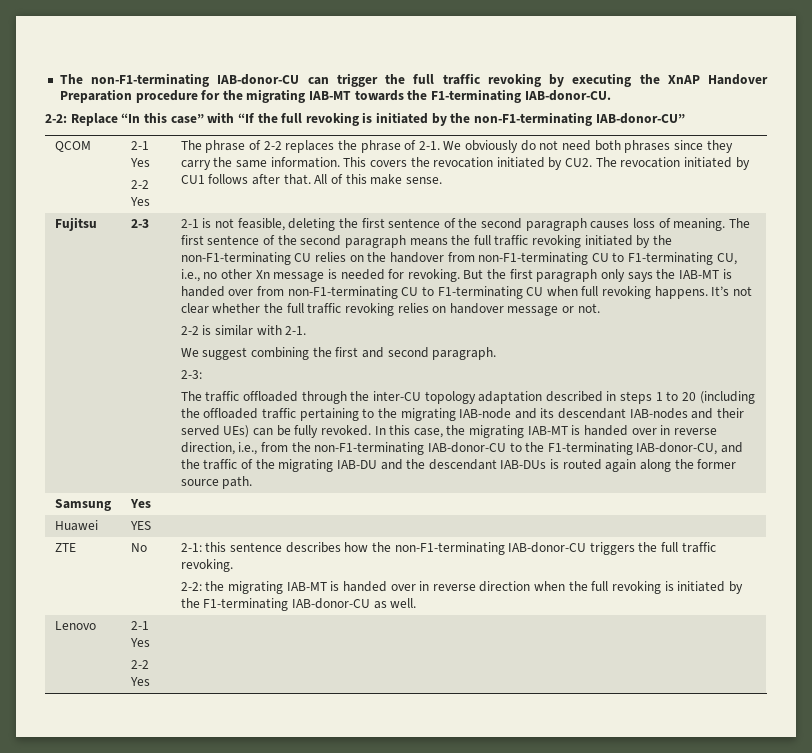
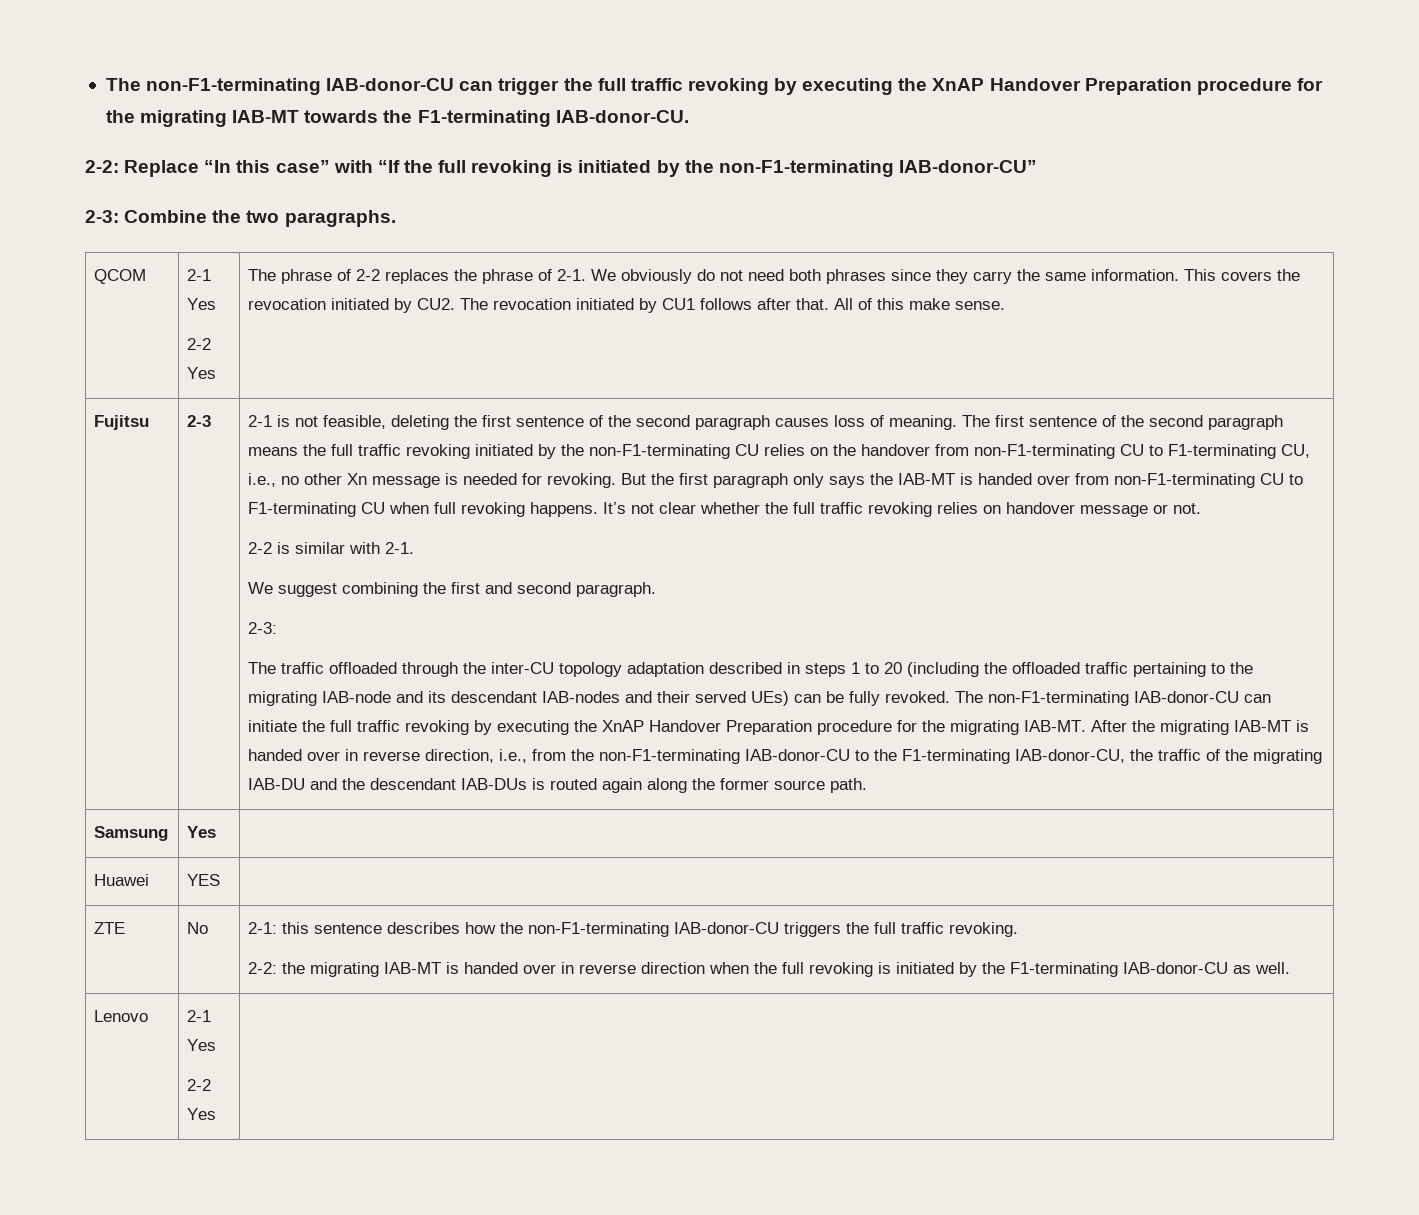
(685, 118) none -> [85,210,396,227] // 2-3: Combine the two paragraphs.
[374,425,443,438] In this case, -> [955,691,1272,706] [248,720,1128,735] The non-F1-terminating IAB-donor-CU can initiate the full traffic revoking by executing the XnAP Handover Preparation procedure for the migrating IAB-MT. After
[721,442,744,453] and -> (1126, 756) none

